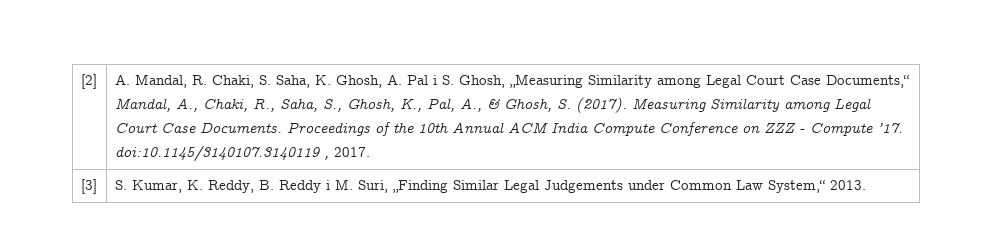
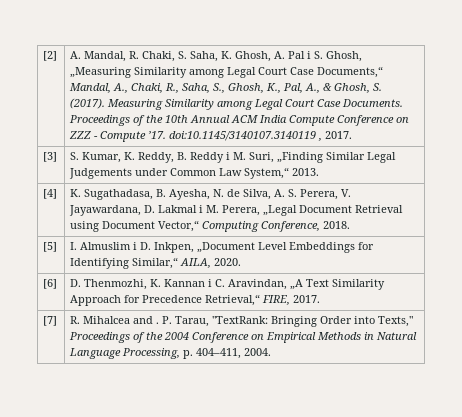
(866, 185) none -> [43,189,58,199] [70,189,352,200] [69,205,404,216] [70,220,351,232] [43,242,58,252] [70,242,375,253] [70,257,242,269] [43,279,58,289] [70,279,386,290] [70,294,321,306] [43,316,58,326] [70,316,414,327] [69,332,418,343] [69,348,272,359] // [4] | K. Sugathadasa, B. Ayesha, N. de Silva, A. S. Perera, V. Jayawardana, D. Lakmal i M. Perera, „Legal Document Retrieval using Document Vector,“ Computing Conference, 2018. // [5] | I. Almuslim i D. Inkpen, „Document Level Embeddings for Identifying Similar,“ AILA, 2020. // [6] | D. Thenmozhi, K. Kannan i C. Aravindan, „A Text Similarity Approach for Precedence Retrieval,“ FIRE, 2017. // [7] | R. Mihalcea and . P. Tarau, "TextRank: Bringing Order into Texts," Proceedings of the 2004 Conference on Empirical Methods in Natural Language Processing, p. 404–411, 2004.

